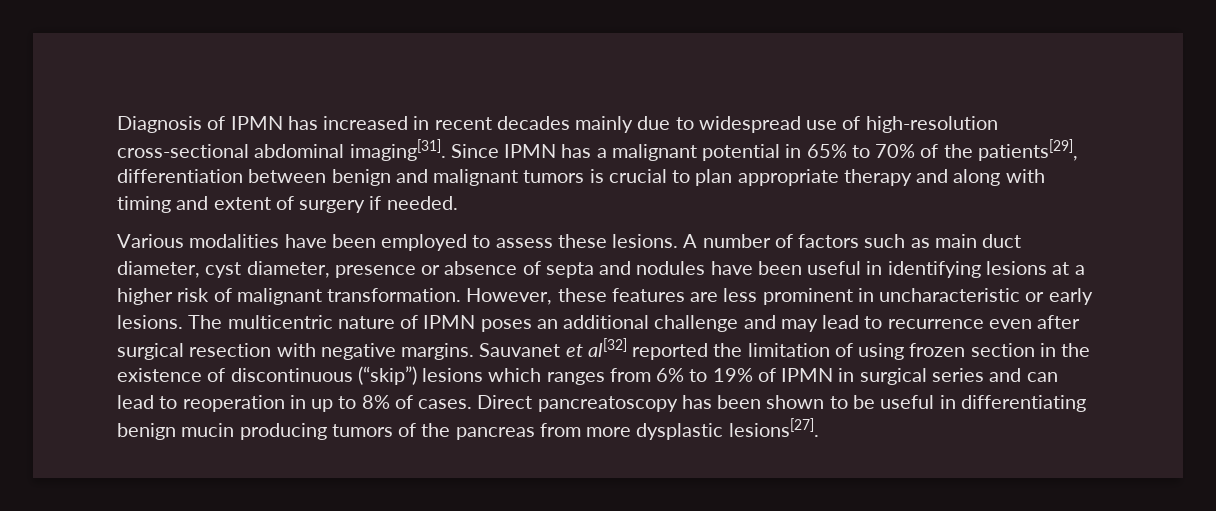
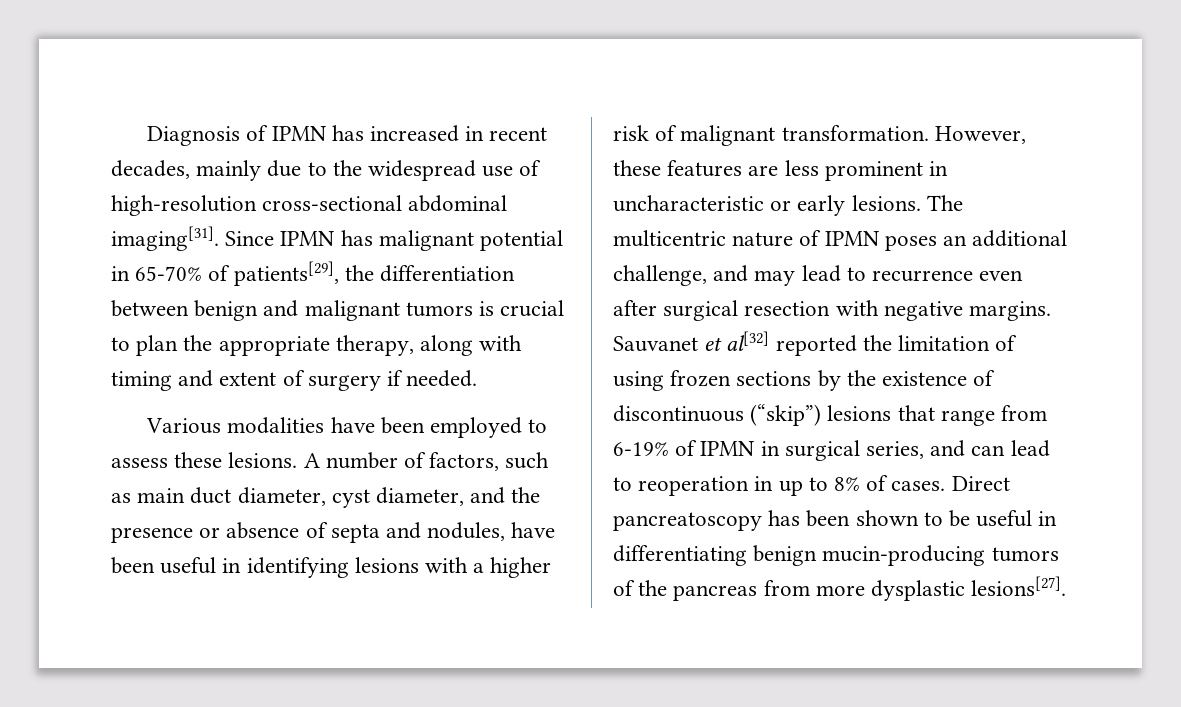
[496,116,570,130] decades -> [111,160,190,179] decades,
(694, 123) none -> [332,160,362,176] the
[596,148,607,158] a -> (373, 238) none
[806,139,1078,161] 65% to 70% of the patients[29], -> [135,261,374,286] 65-70% of patients[29], the
[737,169,949,186] appropriate therapy and -> [183,335,414,356] the appropriate therapy,
[798,234,860,248] factors -> [429,452,500,471] factors,
(330, 269) none -> [470,487,541,504] and the
[636,261,706,275] nodules -> [427,522,506,541] nodules,
[1052,262,1070,275] at -> [425,557,469,573] with
[654,315,739,332] challenge -> [613,265,707,286] challenge,
[970,343,1056,357] section in -> [736,370,841,391] sections by
[488,368,753,385] which ranges from 6% to 19% -> [897,405,1048,426] [613,442,669,456] that range from 6-19%
[931,368,984,382] series -> [866,441,925,459] series,
[181,423,327,440] mucin producing -> [822,545,986,566] mucin-producing

